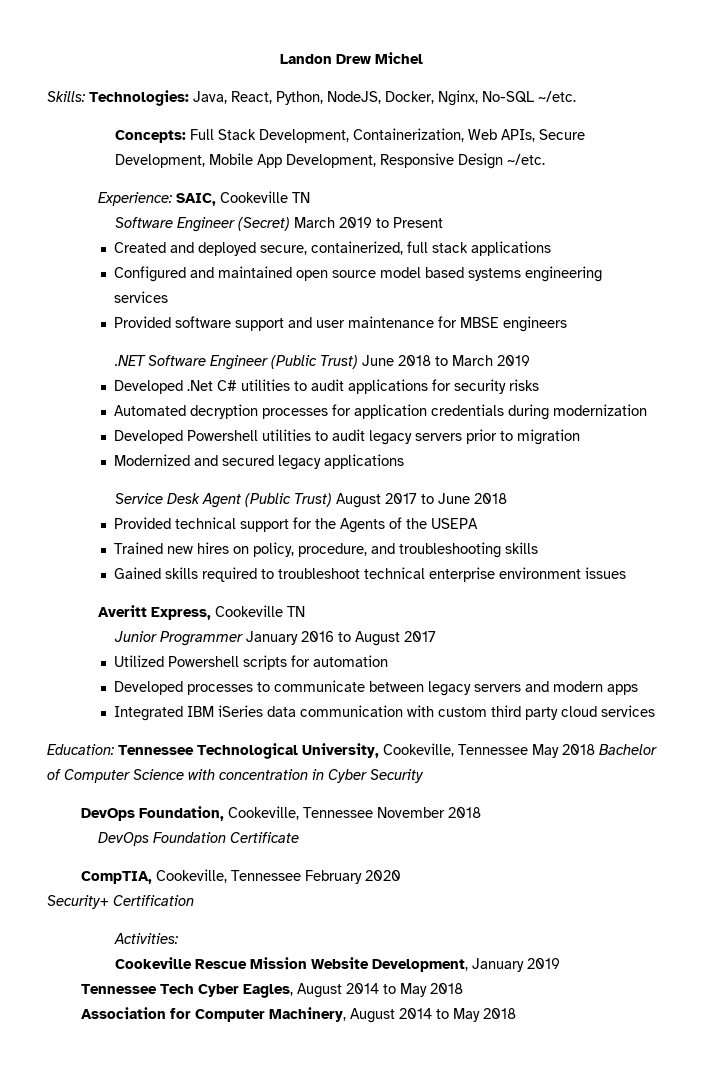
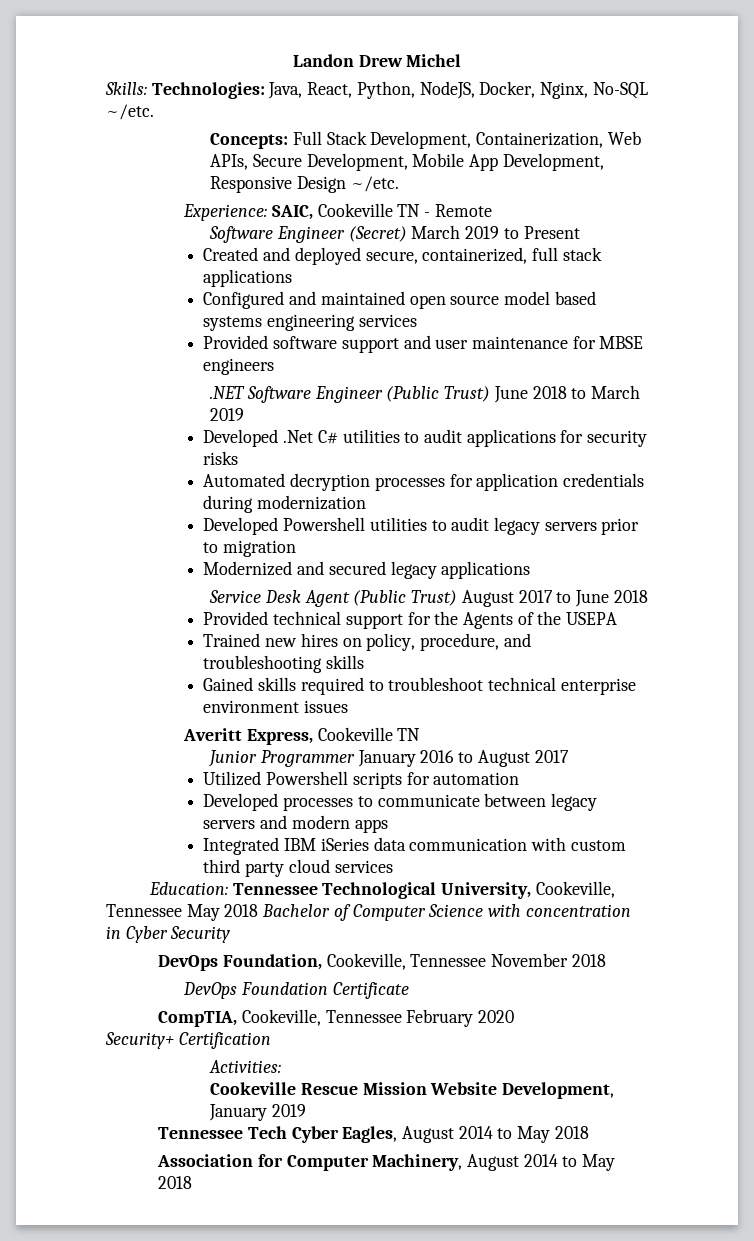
(310, 197) none -> [424,204,492,217] - Remote

